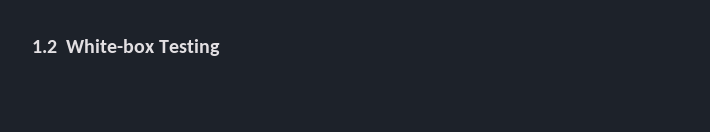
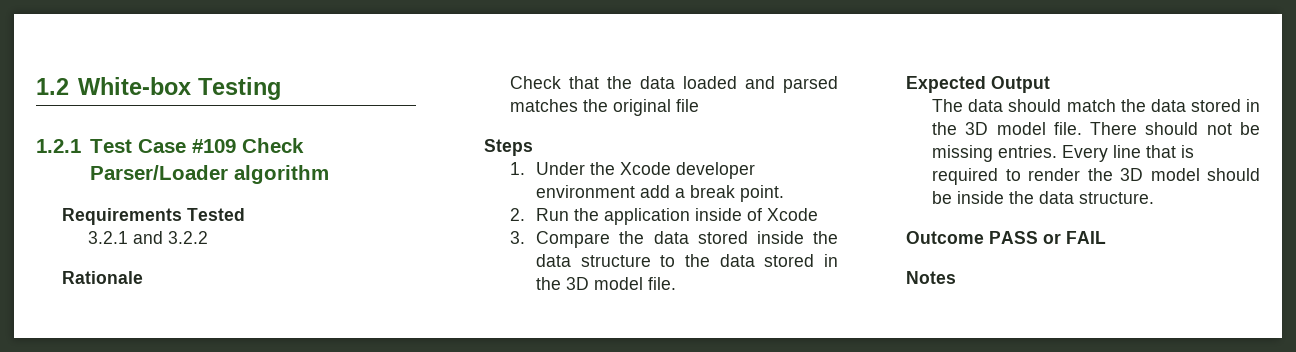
(221, 47) none -> [36,138,304,153] [89,165,329,184] [62,208,246,225] [88,231,209,244] [62,271,144,284] [510,76,839,93] [510,99,700,116] [484,139,534,156] [510,162,756,179] [536,185,785,202] [510,208,819,225] [510,231,838,248] [536,254,838,267] [536,277,677,290] [906,76,1051,93] [932,99,1260,112] [932,122,1260,135] [932,145,1195,162] [932,168,1260,185] [932,191,1155,204] [906,231,1107,244] [906,271,957,284] // 1.2.1 Test Case #109 Check Parser/Loader algorithm // Requirements Tested // 3.2.1 and 3.2.2 // Rationale // Check that the data loaded and parsed matches the original file // Steps // 1. Under the Xcode developer environment add a break point. // 2. Run the application inside of Xcode // 3. Compare the data stored inside the data structure to the data stored in the 3D model file. // Expected Output // The data should match the data stored in the 3D model file. There should not be missing entries. Every line that is required to render the 3D model should be inside the data structure. // Outcome PASS or FAIL // Notes

